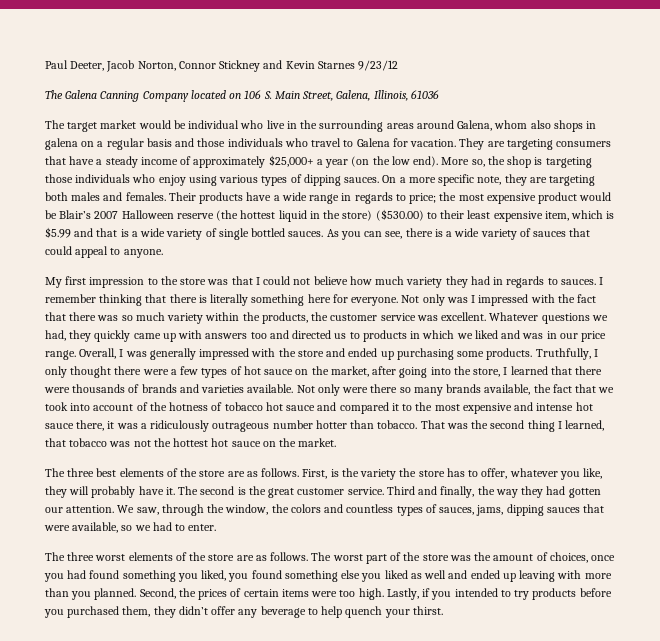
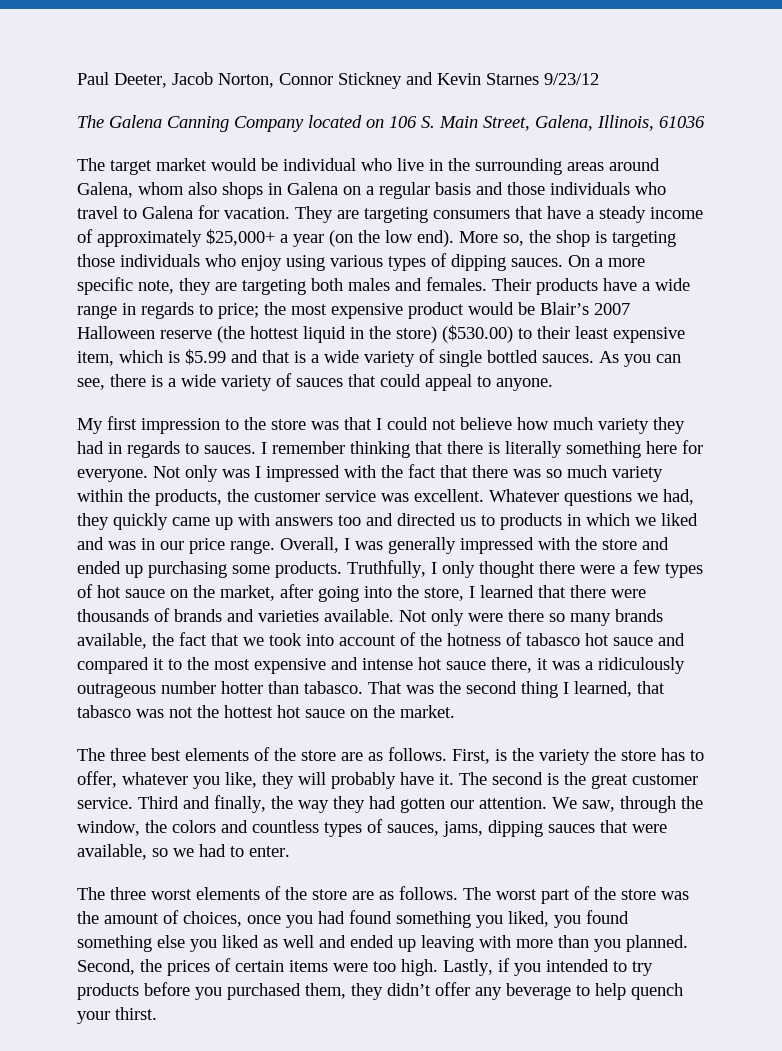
[45,138,78,150] galena -> [287,182,338,195] Galena
[224,402,263,411] tobacco -> [526,633,580,646] tabasco
[377,420,418,429] tobacco. -> [304,681,363,694] tabasco.
[69,438,108,447] tobacco -> [77,705,131,718] tabasco

